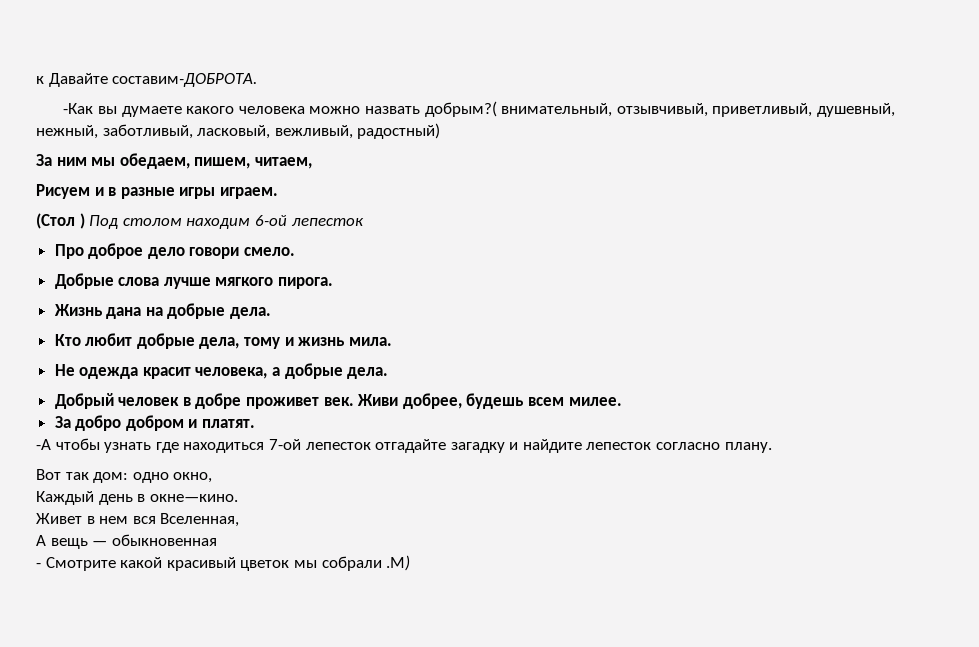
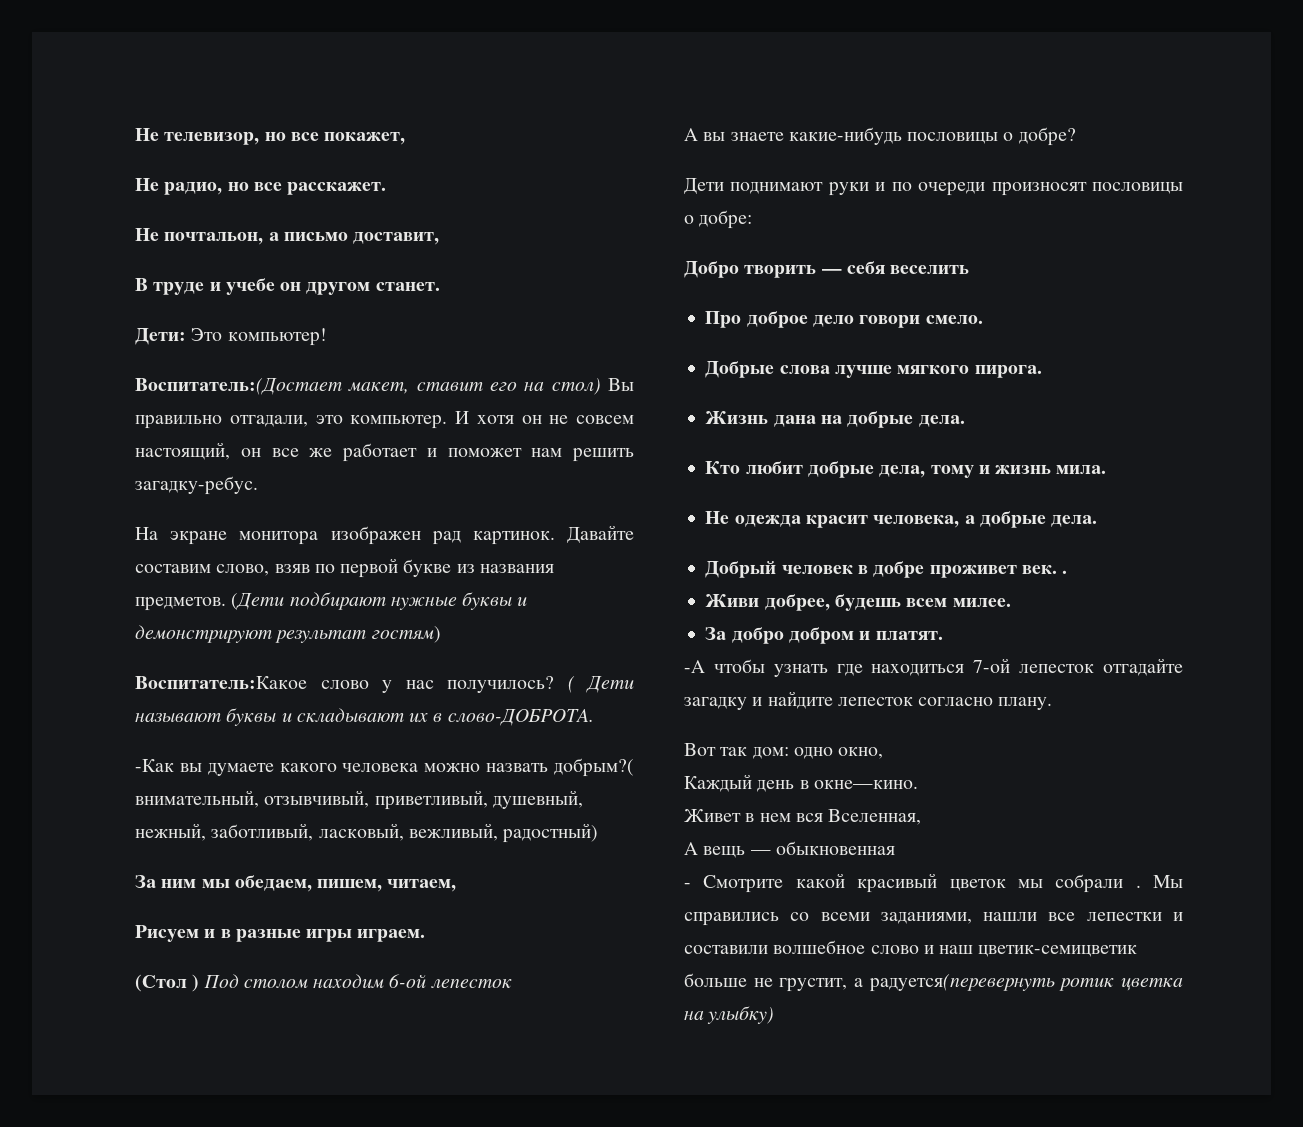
[36,73,258,87] к Давайте составим-ДОБРОТА. -> [135,128,406,145] [135,178,387,195] [135,228,440,245] [135,278,440,295] [135,328,327,346] [135,378,634,395] [135,411,634,429] [135,442,634,462] [135,476,258,495] [135,525,634,545] [135,558,554,578] [135,592,528,611] [135,625,441,643] [135,676,634,693] [135,708,594,726] Не телевизор, но все покажет, // Не радио, но все расскажет. // Не почтальон, а письмо доставит, // В труде и учебе он другом станет. // Дети: Это компьютер! // Воспитатель:(Достает макет, ставит его на стол) Вы правильно отгадали, это компьютер. И хотя он не совсем настоящий, он все же работает и поможет нам решить загадку-ребус. // На экране монитора изображен рад картинок. Давайте составим слово, взяв по первой букве из названия предметов. (Дети подбирают нужные буквы и демонстрируют результат гостям) // Воспитатель:Какое слово у нас получилось? ( Дети называют буквы и складывают их в слово-ДОБРОТА.
(364, 222) none -> [684,127,1076,146] [684,178,1183,196] [684,210,753,229] [684,261,970,278] // А вы знаете какие-нибудь пословицы о добре? // Дети поднимают руки и по очереди произносят пословицы о добре: // Добро творить — себя веселить
(354, 401) none -> [1062,570,1068,574] . //
[386,555,411,571] .М) -> [1135,875,1183,888] [684,912,1183,926] [684,940,1138,957] [684,973,1183,992] [684,1006,775,1024] . Мы справились со всеми заданиями, нашли все лепестки и составили волшебное слово и наш цветик-семицветик больше не грустит, а радуется(перевернуть ротик цветка на улыбку)

